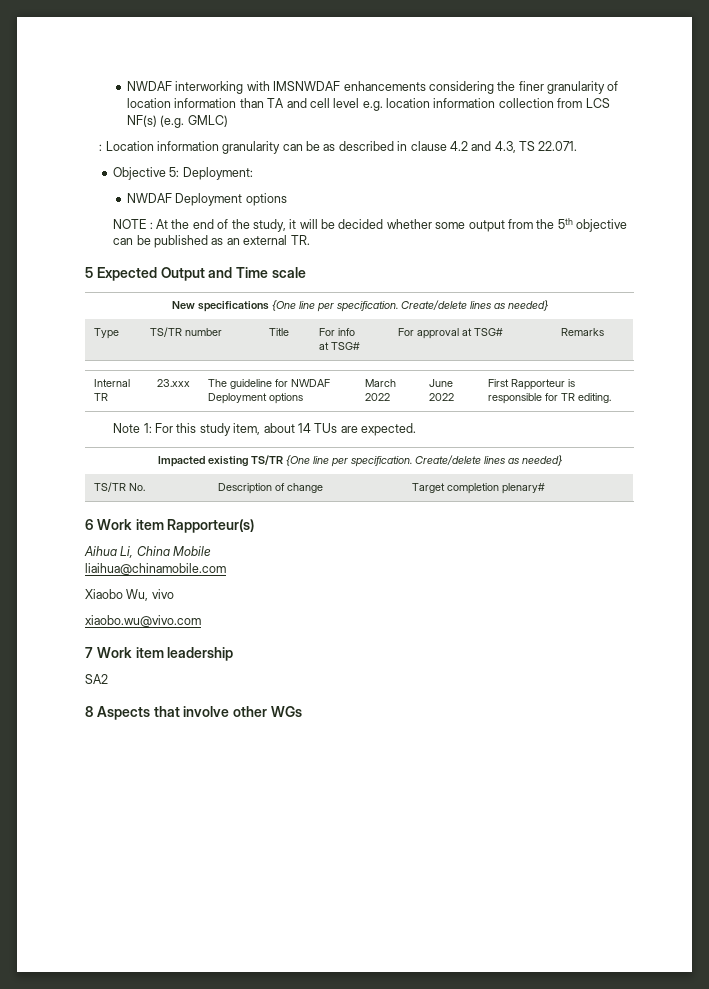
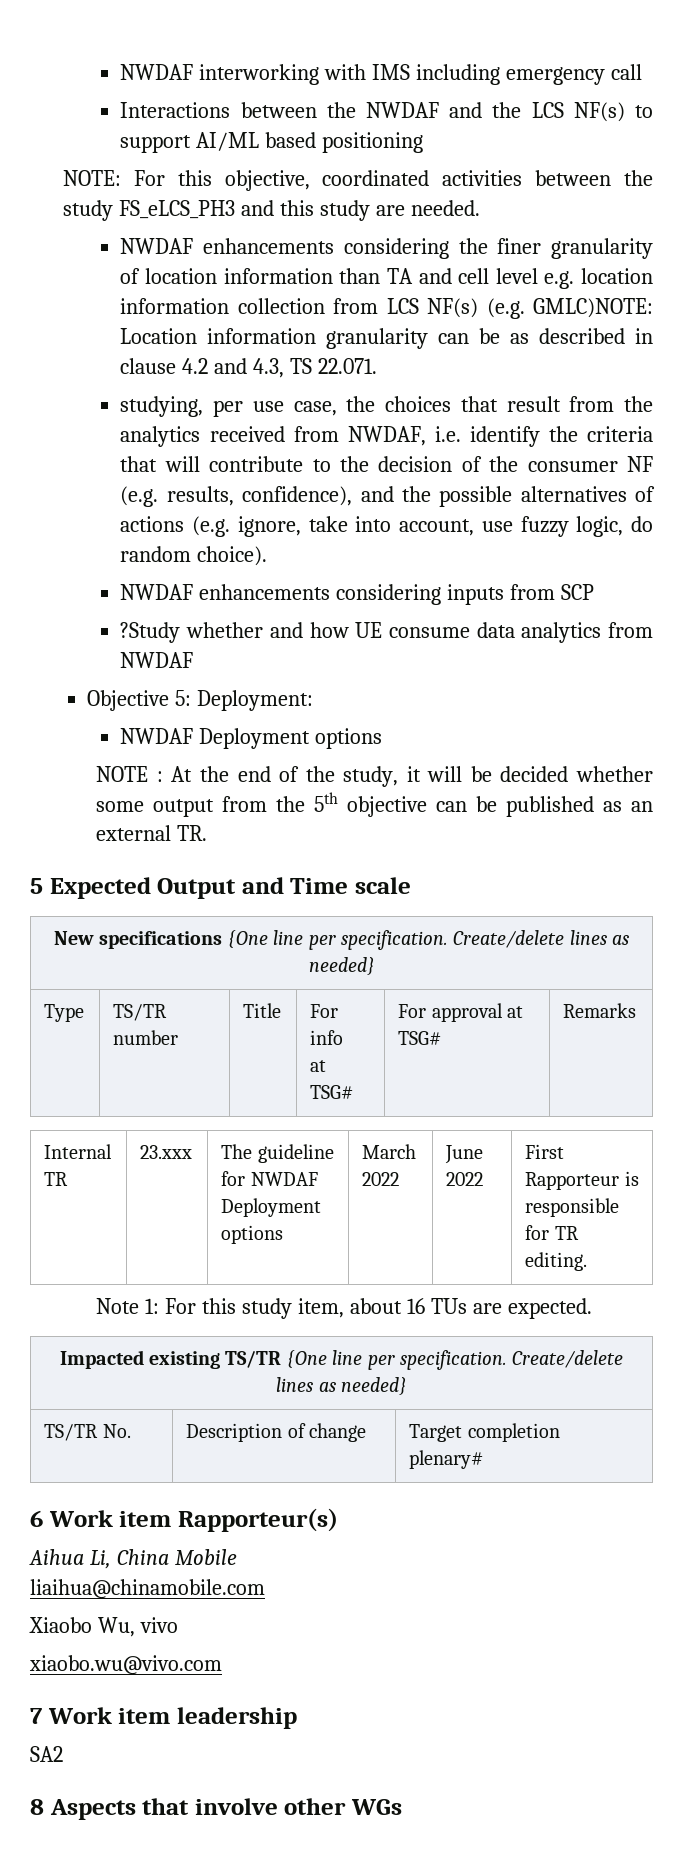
[273,81,341,91] IMSNWDAF -> [372,64,643,85] [120,102,654,122] [120,132,424,153] [63,170,654,191] [63,200,480,221] [120,238,194,254] IMS including emergency call // Interactions between the NWDAF and the LCS NF(s) to support AI/ML based positioning // NOTE: For this objective, coordinated activities between the study FS_eLCS_PH3 and this study are needed. // NWDAF
[187,115,228,127] [99,144,103,151] GMLC) // : -> [533,298,654,318] GMLC)NOTE:
(578, 146) none -> [120,396,653,417] [120,426,654,447] [120,456,654,472] [120,486,655,507] [120,516,653,537] [120,546,268,566] [120,584,595,605] [120,622,654,643] [120,652,194,668] // studying, per use case, the choices that result from the analytics received from NWDAF, i.e. identify the criteria that will contribute to the decision of the consumer NF (e.g. results, confidence), and the possible alternatives of actions (e.g. ignore, take into account, use fuzzy logic, do random choice). // NWDAF enhancements considering inputs from SCP // ?Study whether and how UE consume data analytics from NWDAF
[297,423,311,433] 14 -> [406,1298,425,1314] 16

